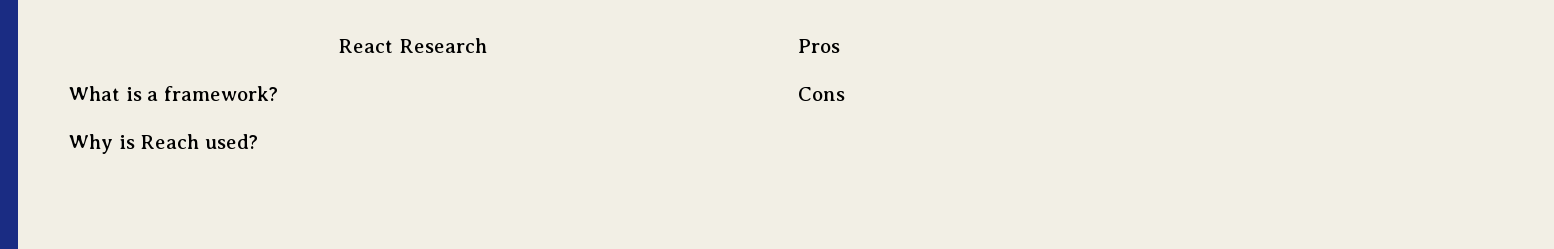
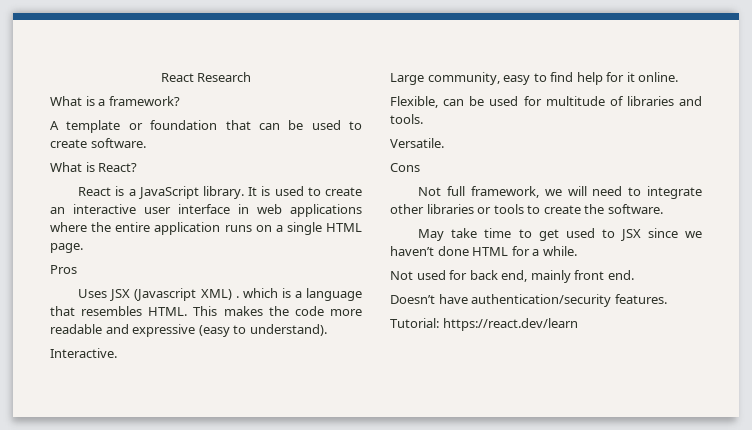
[69,134,258,154] [798,39,840,53] [798,87,845,101] Why is Reach used? // Pros // Cons -> [50,120,362,133] [50,138,146,148] [50,162,138,172] [78,186,362,199] [50,204,362,217] [50,222,362,235] [50,243,83,253] [50,265,77,274] [78,288,363,301] [50,306,362,316] [50,324,327,337] [50,348,117,358] [390,72,679,85] [390,96,702,108] [390,114,423,124] [390,138,444,148] [390,163,420,172] [418,186,702,199] [390,204,663,214] [418,228,702,241] [390,246,577,256] [390,270,634,283] [390,294,667,307] [390,318,578,331] A template or foundation that can be used to create software. // What is React? // React is a JavaScript library. It is used to create an interactive user interface in web applications where the entire application runs on a single HTML page. // Pros // Uses JSX (Javascript XML) . which is a language that resembles HTML. This makes the code more readable and expressive (easy to understand). // Interactive. // Large community, easy to find help for it online. // Flexible, can be used for multitude of libraries and tools. // Versatile. // Cons // Not full framework, we will need to integrate other libraries or tools to create the software. // May take time to get used to JSX since we haven’t done HTML for a while. // Not used for back end, mainly front end. // Doesn’t have authentication/security features. // Tutorial: https://react.dev/learn

